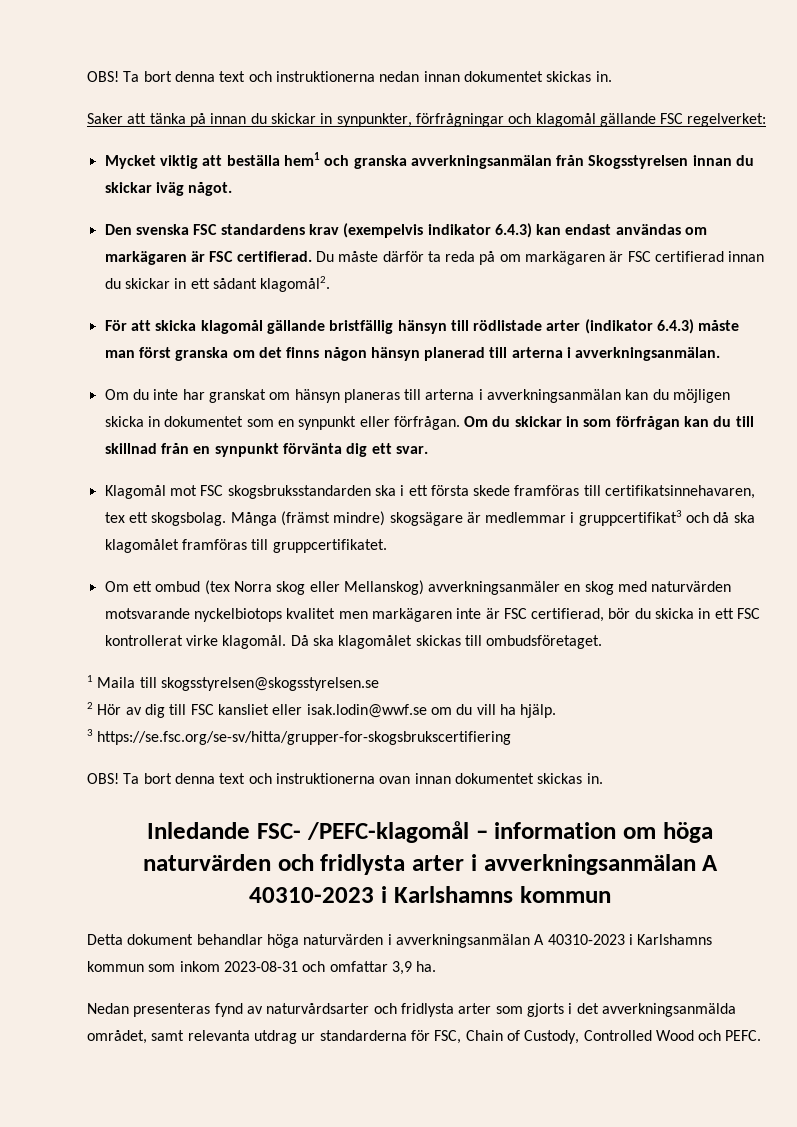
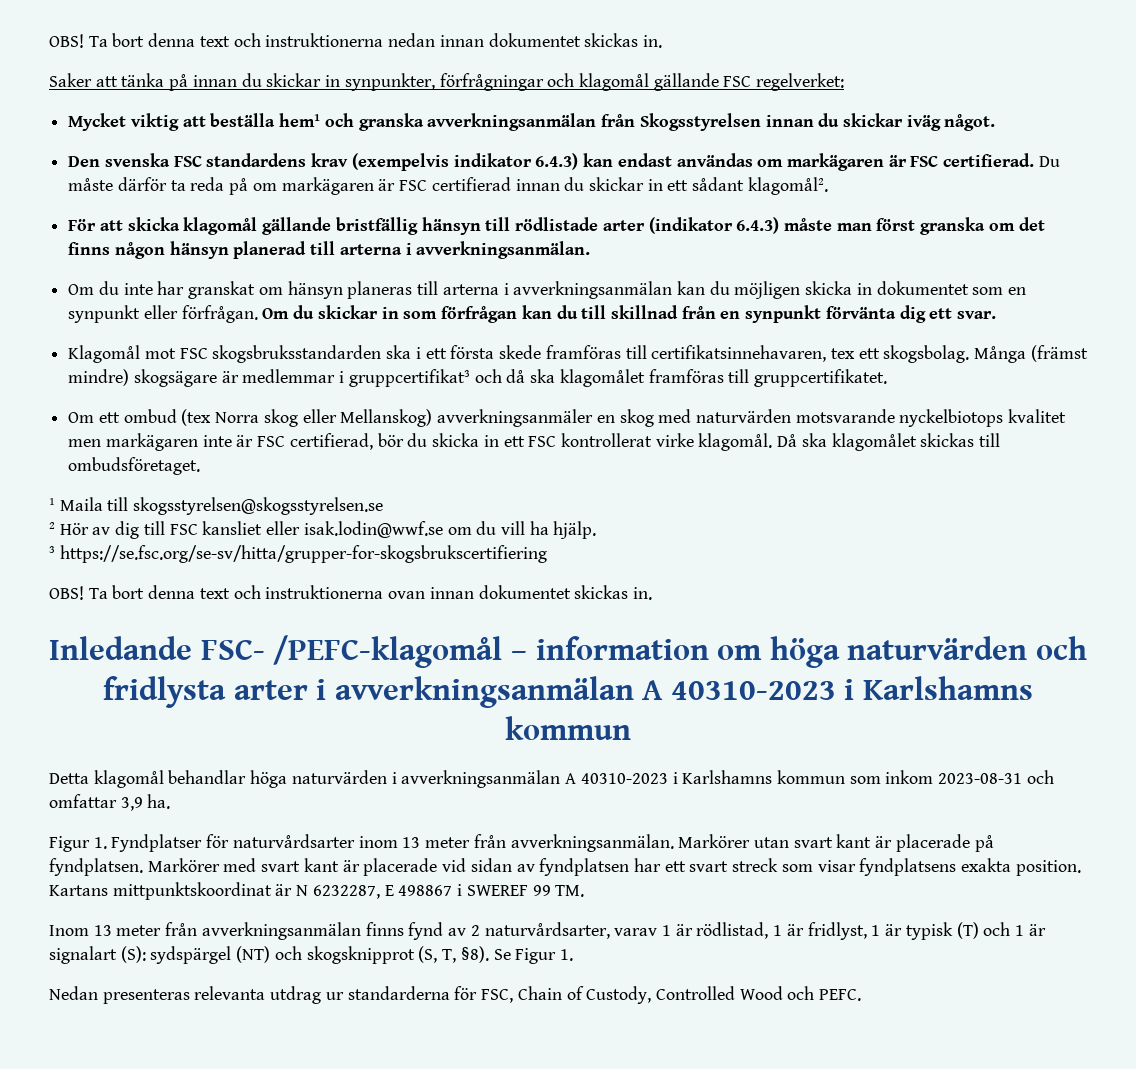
[127,934,194,945] dokument -> [93,770,164,788] klagomål
[87,1003,736,1017] [87,1030,185,1044] Nedan presenteras fynd av naturvårdsarter och fridlysta arter som gjorts i det avverkningsanmälda området, samt -> [49,834,994,852] [49,858,1081,876] [49,882,585,900] [49,922,1046,940] [49,946,573,964] [49,986,190,1004] Figur 1. Fyndplatser för naturvårdsarter inom 13 meter från avverkningsanmälan. Markörer utan svart kant är placerade på fyndplatsen. Markörer med svart kant är placerade vid sidan av fyndplatsen har ett svart streck som visar fyndplatsens exakta position. Kartans mittpunktskoordinat är N 6232287, E 498867 i SWEREF 99 TM. // Inom 13 meter från avverkningsanmälan finns fynd av 2 naturvårdsarter, varav 1 är rödlistad, 1 är fridlyst, 1 är typisk (T) och 1 är signalart (S): sydspärgel (NT) och skogsknipprot (S, T, §8). Se Figur 1. // Nedan presenteras

